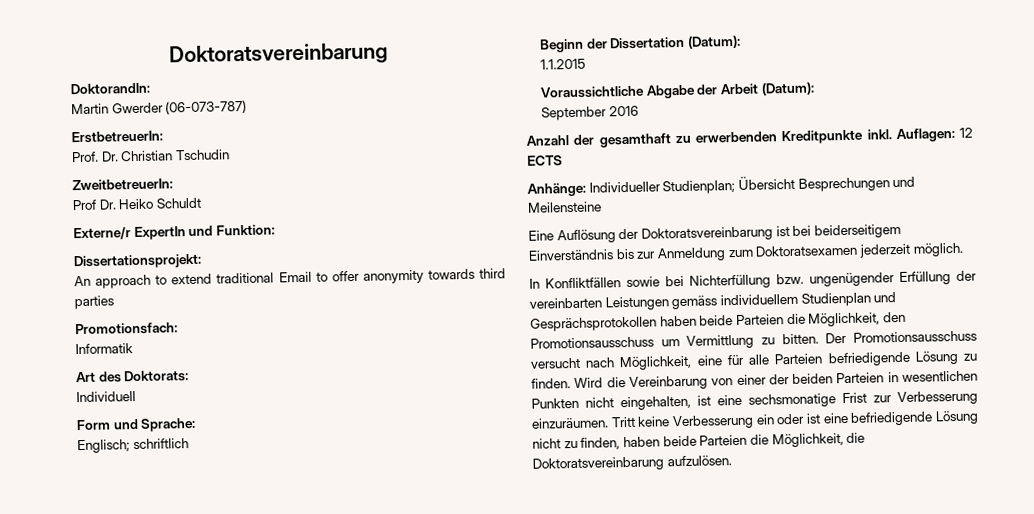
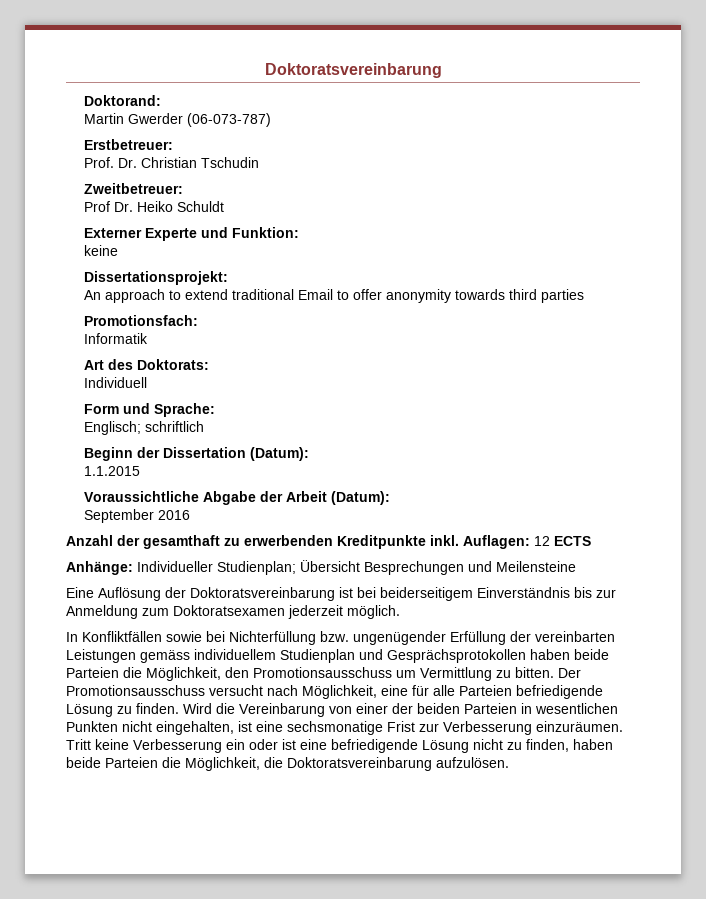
[70,82,151,95] DoktorandIn: -> [84,95,162,106] Doktorand:
[71,130,164,144] ErstbetreuerIn: -> [84,139,174,150] Erstbetreuer:
[72,178,174,191] ZweitbetreuerIn: -> [84,183,184,194] Zweitbetreuer:
[73,226,186,241] Externe/r ExpertIn -> [84,228,198,241] Externer Experte
(276, 230) none -> [84,245,119,256] // keine

